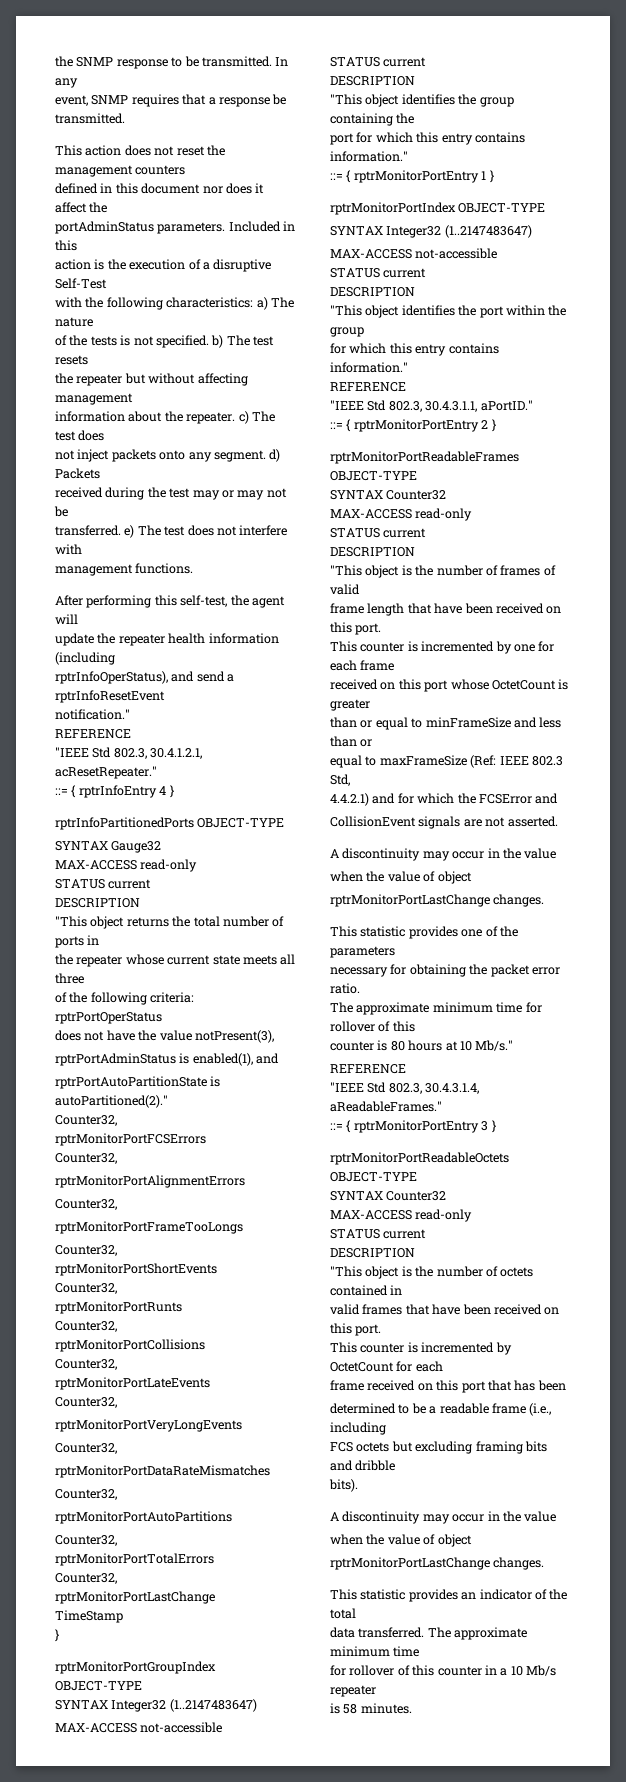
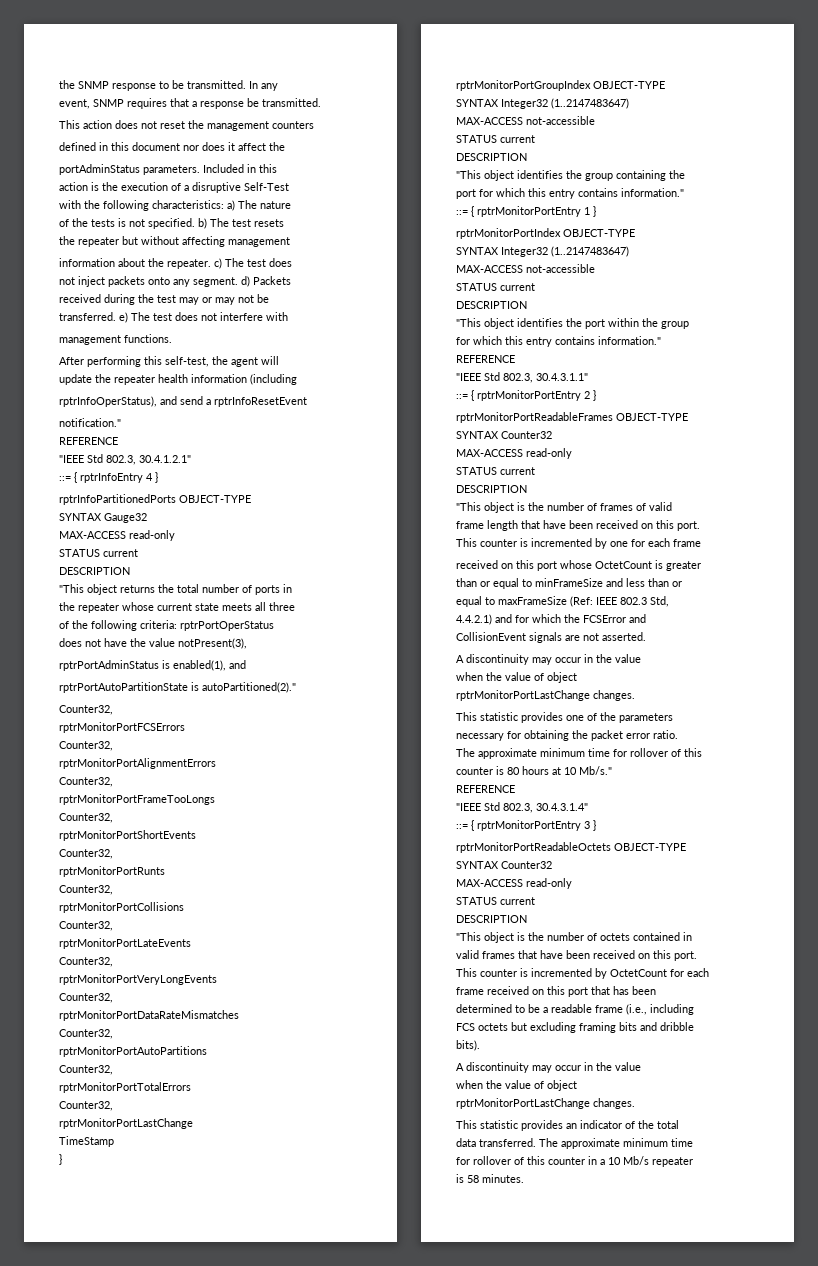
[150,748,203,759] [55,766,157,779] 30.4.1.2.1, acResetRepeater." -> [139,455,191,463] 30.4.1.2.1"
[425,400,533,412] 30.4.3.1.1, aPortID." -> [536,373,588,381] 30.4.3.1.1"
[425,1083,480,1094] [330,1101,442,1112] 30.4.3.1.4, aReadableFrames." -> [536,803,588,811] 30.4.3.1.4"

